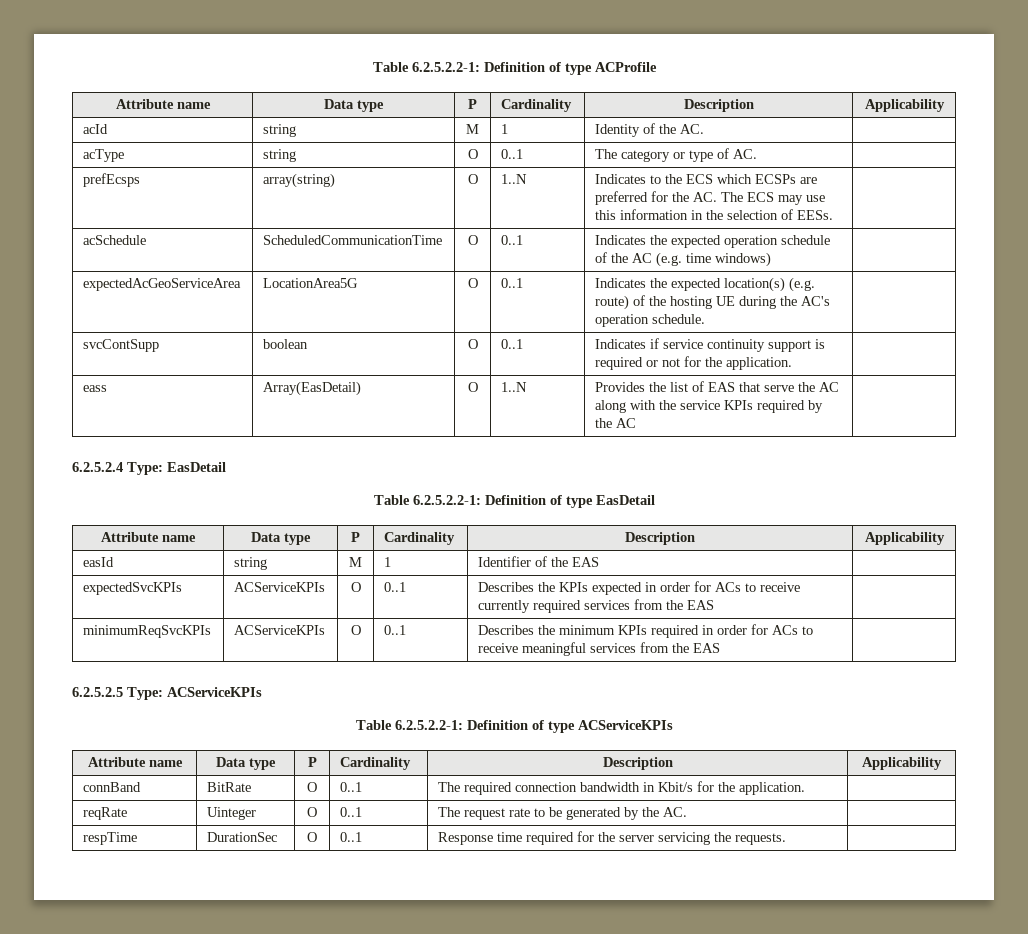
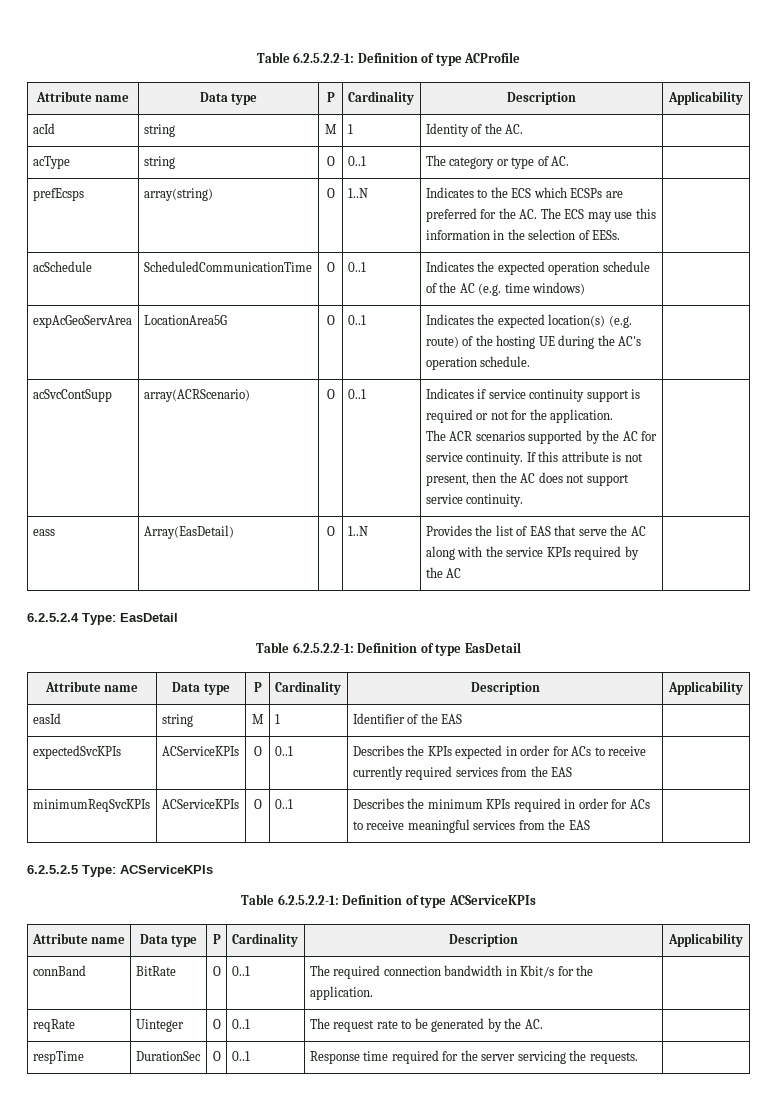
[83,278,242,291] expectedAcGeoServiceArea -> [32,315,132,328] expAcGeoServArea
[83,339,160,352] [263,339,309,349] svcContSupp | boolean -> [32,389,112,402] [143,389,250,402] acSvcContSupp | array(ACRScenario)
(793, 363) none -> [425,430,658,444] [425,451,643,465] [425,472,629,486] [425,494,524,507] // The ACR scenarios supported by the AC for service continuity. If this attribute is not present, then the AC does not support service continuity.

